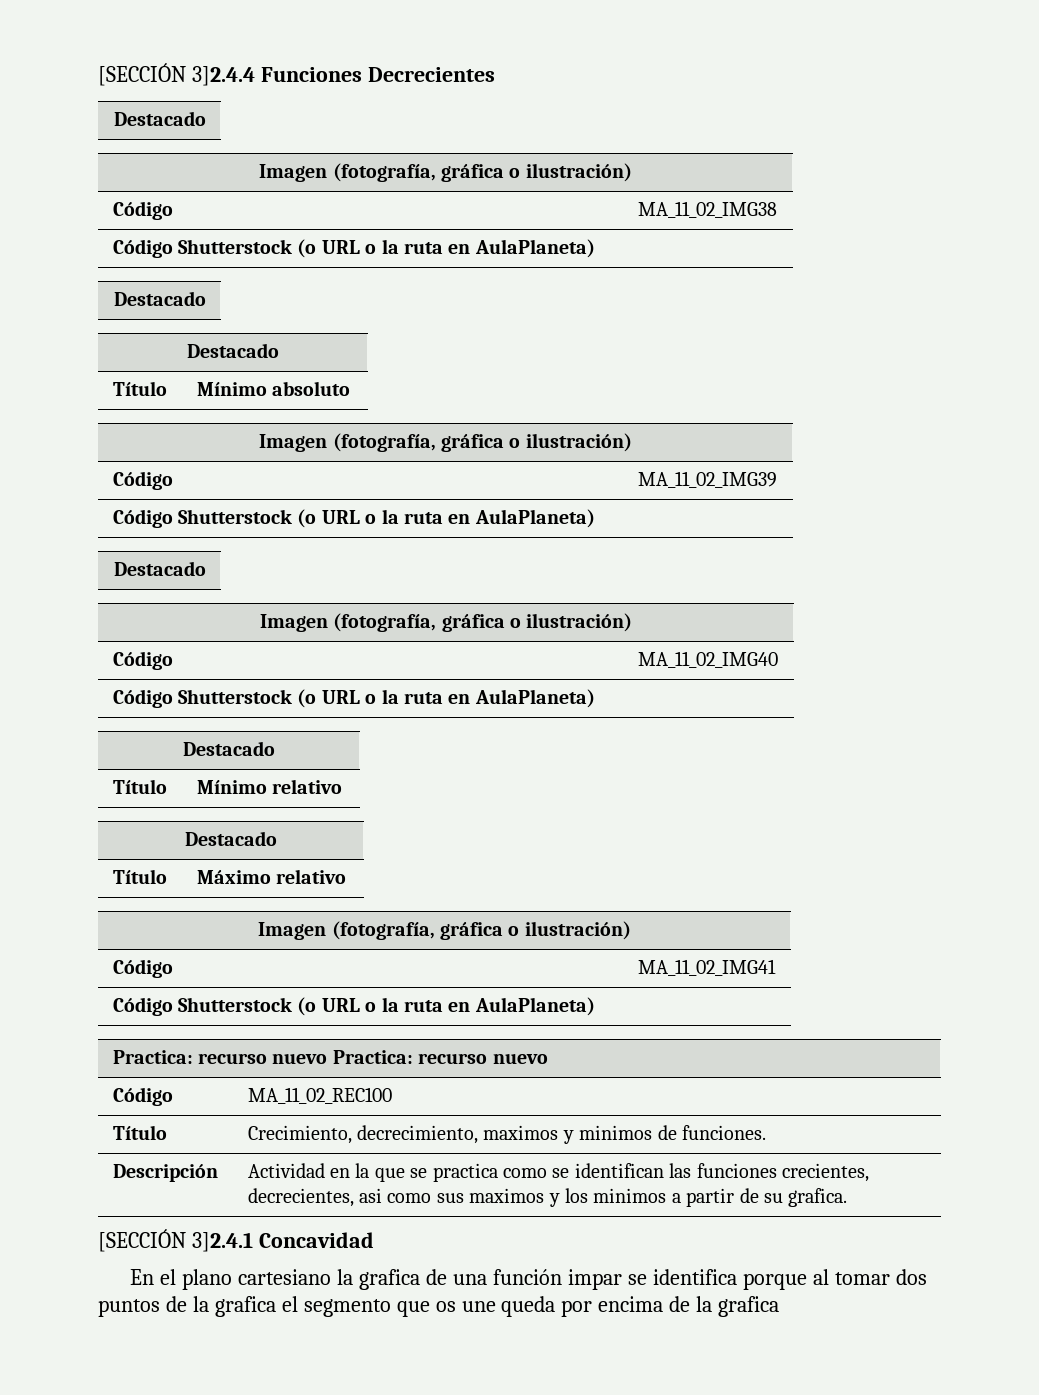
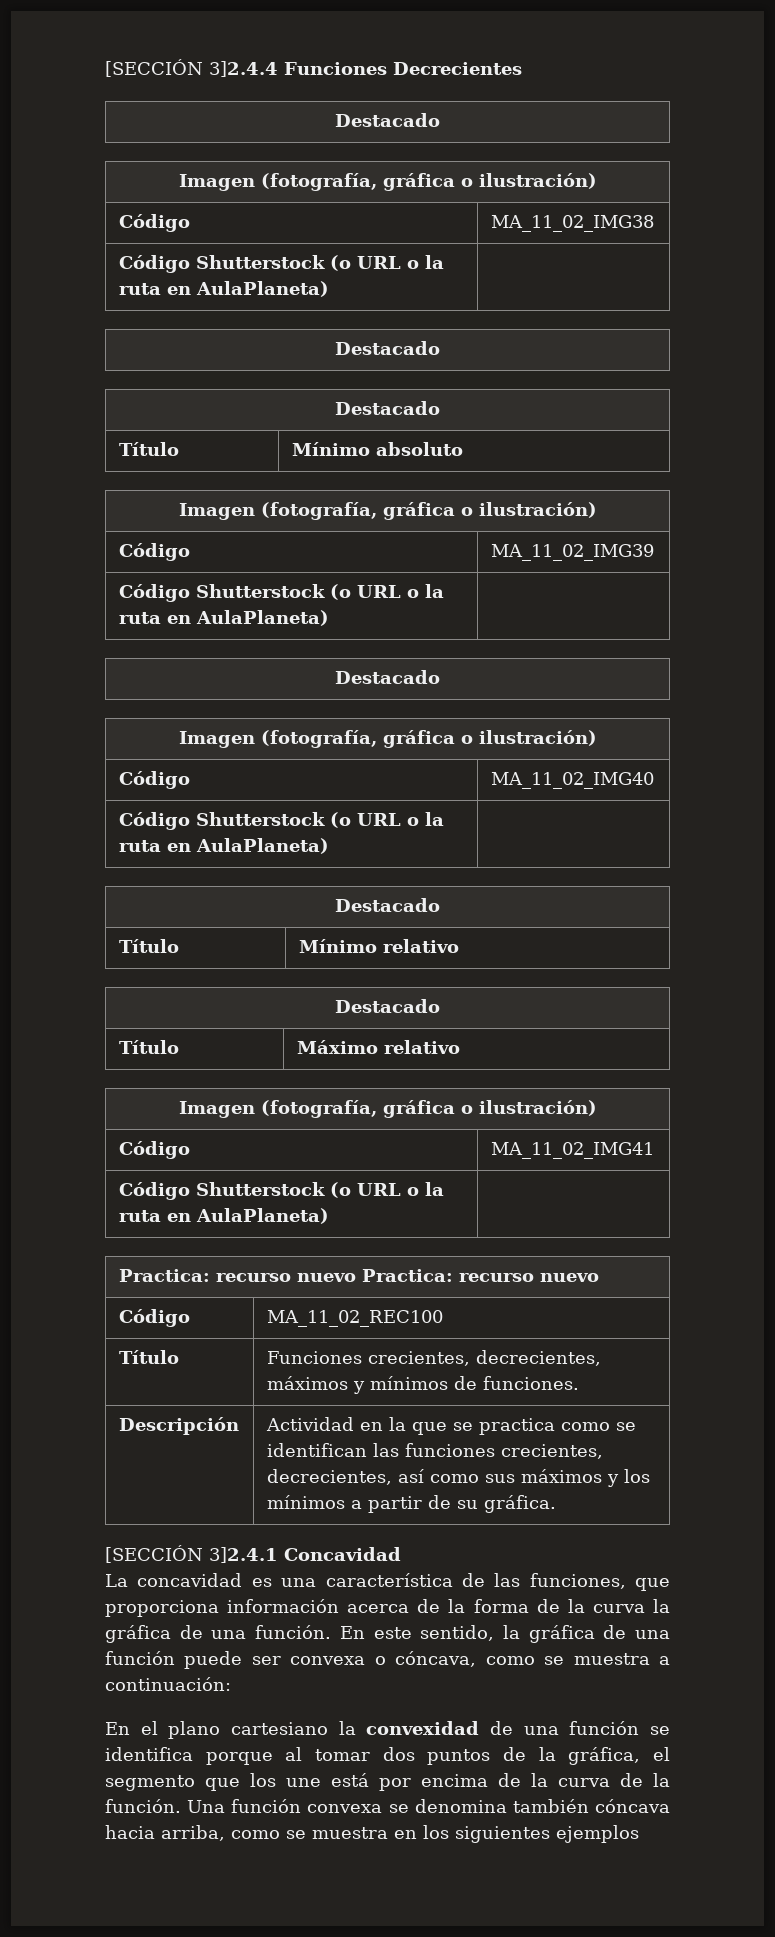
[247,1125,653,1144] Crecimiento, decrecimiento, maximos y minimos -> [266,1350,601,1366] [266,1376,448,1394] Funciones crecientes, decrecientes, máximos y mínimos
[358,1188,382,1203] asi -> [397,1469,424,1483] así
[469,1188,545,1203] maximos -> [520,1469,602,1483] máximos
[593,1188,667,1203] minimos -> [266,1495,345,1509] mínimos
[788,1188,848,1207] grafica. -> [483,1495,556,1513] gráfica.
(374, 1240) none -> [105,1573,670,1591] [105,1599,670,1617] [105,1625,670,1643] [105,1651,671,1669] [105,1677,231,1691] // La concavidad es una característica de las funciones, que proporciona información acerca de la forma de la curva la gráfica de una función. En este sentido, la gráfica de una función puede ser convexa o cóncava, como se muestra a continuación:
[359,1269,622,1290] grafica de una función impar -> [366,1721,640,1735] convexidad de una función
[214,1296,276,1317] grafica -> [568,1747,641,1765] gráfica,
[435,1296,556,1317] os une queda -> [250,1773,369,1787] los une está
[718,1296,780,1317] grafica -> [558,1773,670,1787] [105,1799,671,1813] [105,1825,639,1843] curva de la función. Una función convexa se denomina también cóncava hacia arriba, como se muestra en los siguientes ejemplos

